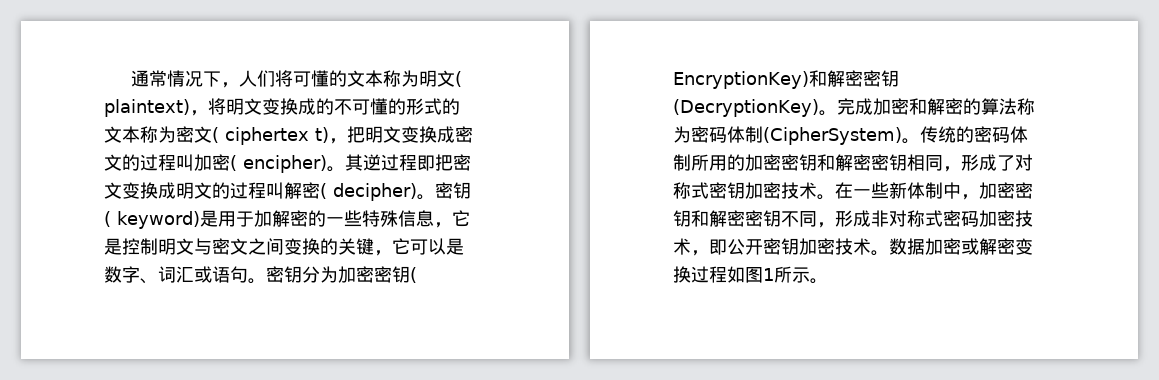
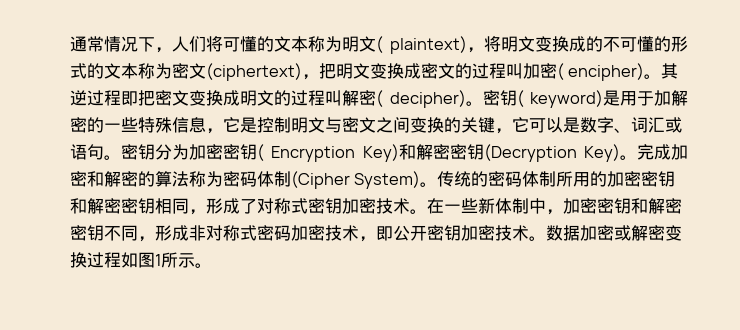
[212,127,329,145] ( ciphertex t) -> [206,63,302,81] (ciphertext)
[673,70,899,89] [673,99,819,117] EncryptionKey)和解密密钥(DecryptionKey) -> [271,144,620,162] Encryption Key)和解密密钥(Decryption Key)
[763,127,902,145] (CipherSystem) -> [291,171,421,189] (Cipher System)

